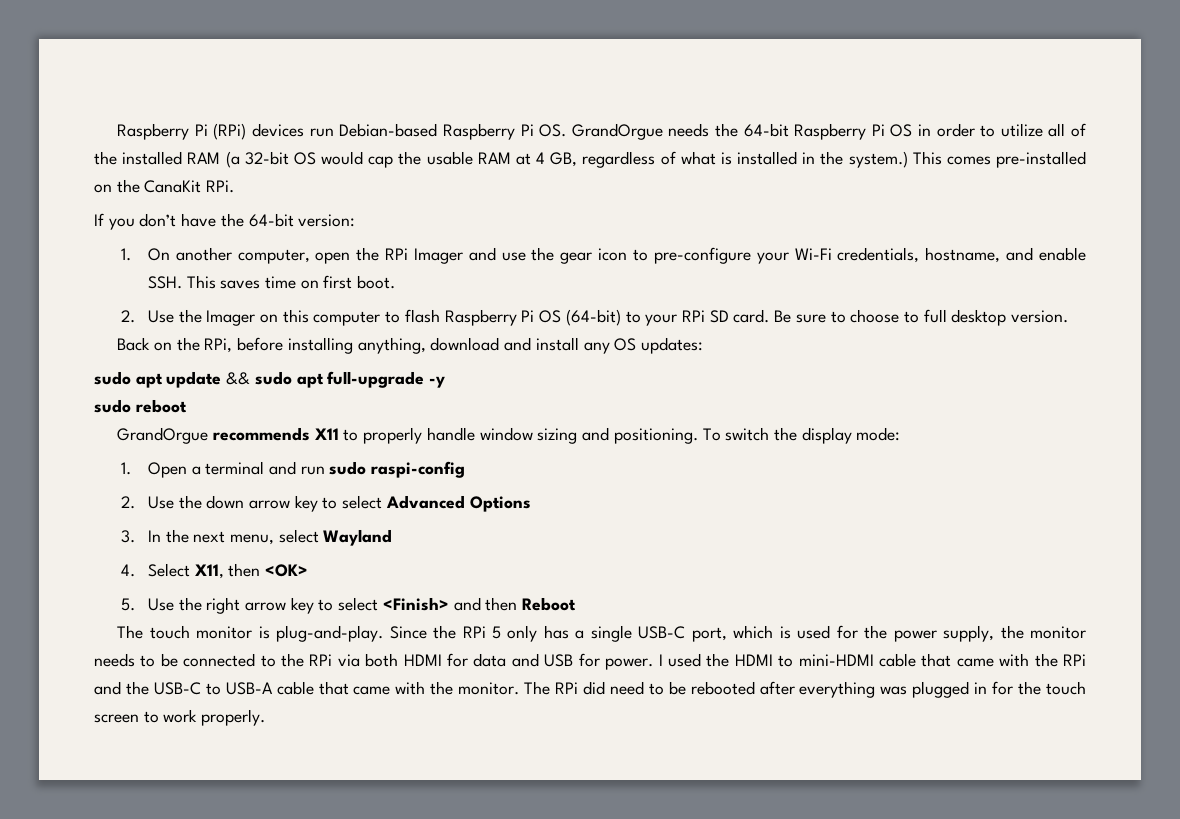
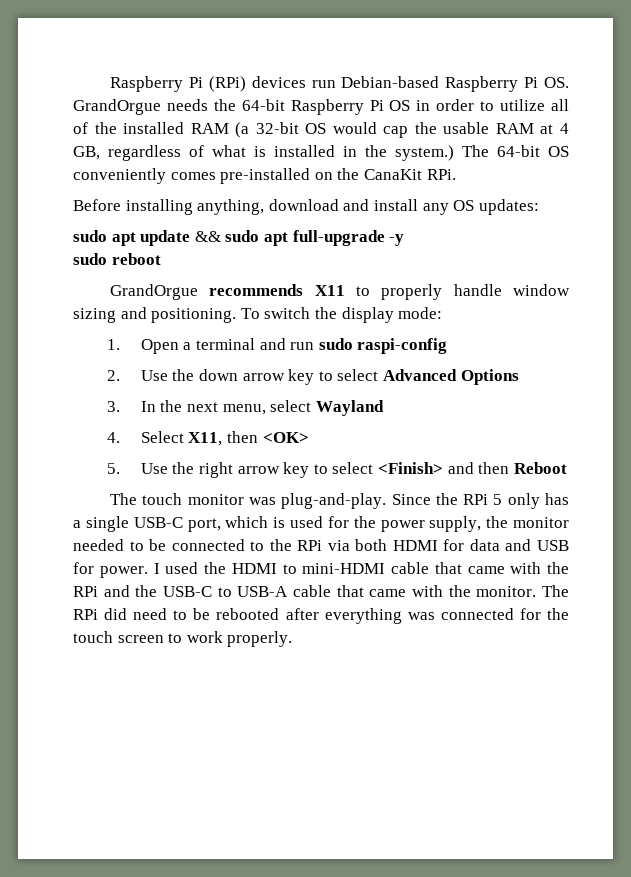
[912,151,942,165] This -> [462,145,569,157] [73,168,166,184] The 64-bit OS conveniently
[94,213,356,230] [120,247,1087,264] [147,275,396,289] [120,309,1069,326] [117,337,284,353] If you don’t have the 64-bit version: // 1. On another computer, open the RPi Imager and use the gear icon to pre-configure your Wi-Fi credentials, hostname, and enable SSH. This saves time on first boot. // 2. Use the Imager on this computer to flash Raspberry Pi OS (64-bit) to your RPi SD card. Be sure to choose to full desktop version. // Back on the RPi, before -> [73,199,121,211] Before
[258,626,270,639] is -> [248,497,276,505] was
[94,653,135,667] needs -> [73,539,124,551] needed
[912,681,988,698] plugged in -> [440,608,514,620] connected

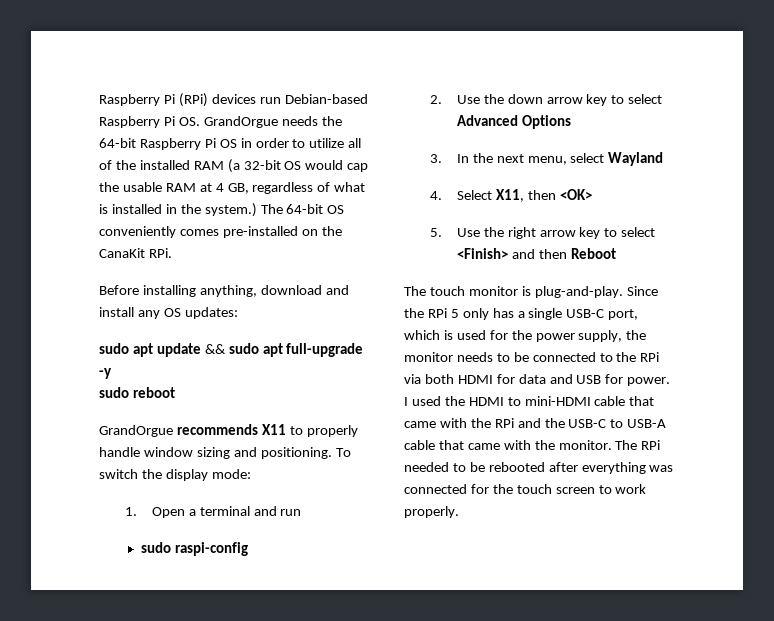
(315, 346) none -> (302, 512) //
[248,497,276,505] was -> [521,286,531,296] is
[73,539,124,551] needed -> [456,352,493,362] needs
[104,608,168,620] did need -> [404,462,449,472] needed

